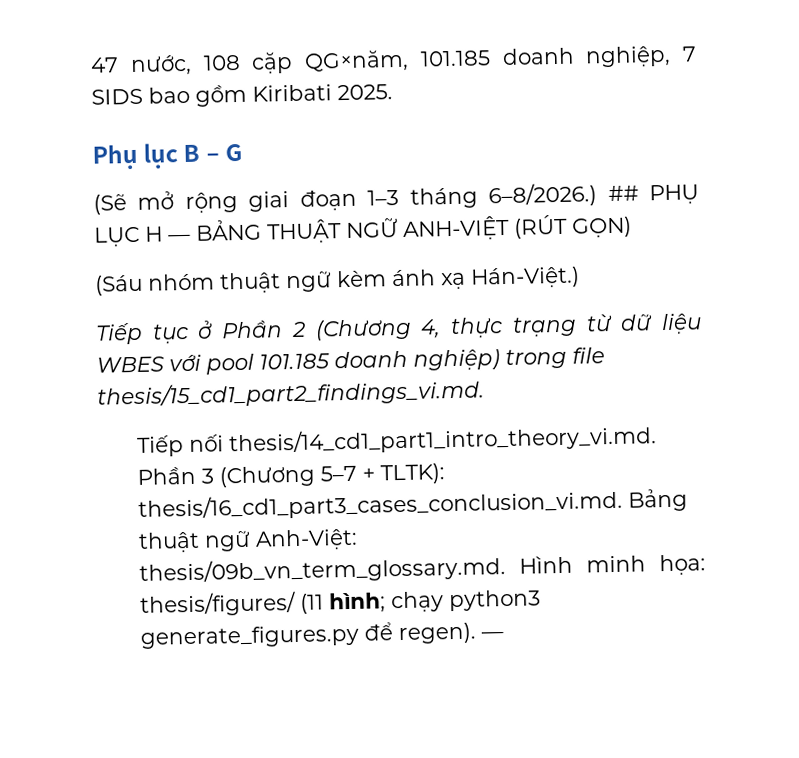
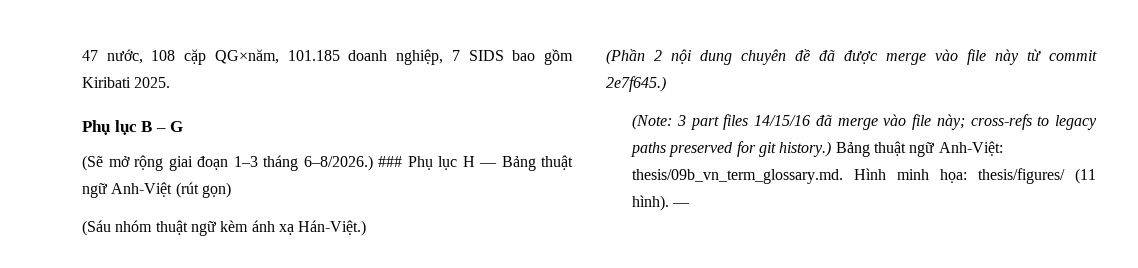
[607,184,700,205] [94,214,632,247] ## PHỤ LỤC H — BẢNG THUẬT NGỮ ANH-VIỆT (RÚT GỌN) -> [378,155,573,171] [82,182,231,198] ### Phụ lục H — Bảng thuật ngữ Anh-Việt (rút gọn)
[95,313,703,345] [96,347,605,375] [97,378,485,409] [136,424,657,457] [136,463,445,488] [137,488,623,521] Tiếp tục ở Phần 2 (Chương 4, thực trạng từ dữ liệu WBES với pool 101.185 doanh nghiệp) trong file thesis/15_cd1_part2_findings_vi.md. // Tiếp nối thesis/14_cd1_part1_intro_theory_vi.md. Phần 3 (Chương 5–7 + TLTK): thesis/16_cd1_part3_cases_conclusion_vi.md. -> [606,49,1097,65] [606,76,666,92] [632,114,1097,130] [631,141,832,157] (Phần 2 nội dung chuyên đề đã được merge vào file này từ commit 2e7f645.) // (Note: 3 part files 14/15/16 đã merge vào file này; cross-refs to legacy paths preserved for git history.)
[328,589,541,614] [139,622,476,649] hình; chạy python3 generate_figures.py để regen). -> [632,195,670,211] hình).

